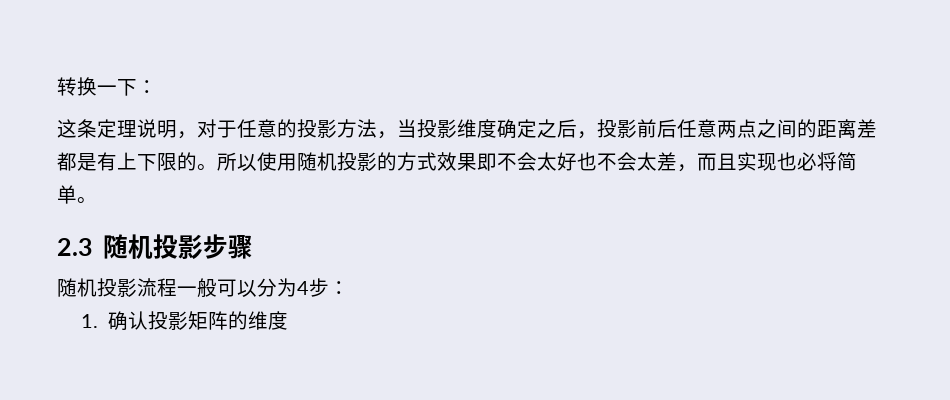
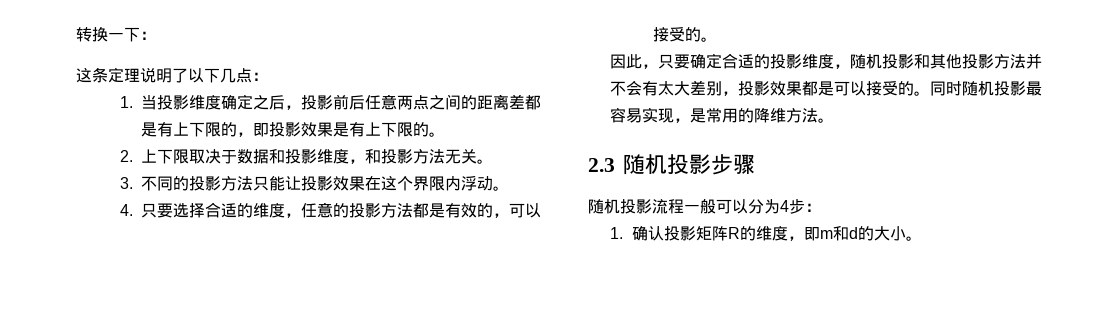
[177,119,397,139] ，对于任意的投影方法， -> [172,68,268,83] [119,96,133,108] 了以下几点： // 1.
[197,152,857,172] [57,185,77,204] 。所以使用随机投影的方式效果即不会太好也不会太差，而且实现也必将简单 -> [237,122,446,137] [119,149,494,164] [119,176,510,191] [119,202,542,218] [653,27,718,42] [609,53,1042,69] [609,80,1042,96] [609,107,818,123] ，即投影效果是有上下限的。 // 2.上下限取决于数据和投影维度，和投影方法无关。 // 3.不同的投影方法只能让投影效果在这个界限内浮动。 // 4.只要选择合适的维度，任意的投影方法都是有效的，可以接受的。 // 因此，只要确定合适的投影维度，随机投影和其他投影方法并不会有太大差别，投影效果都是可以接受的。同时随机投影最容易实现，是常用的降维方法
[228,311,289,330] 的维度 -> [727,226,922,241] R的维度，即m和d的大小。

